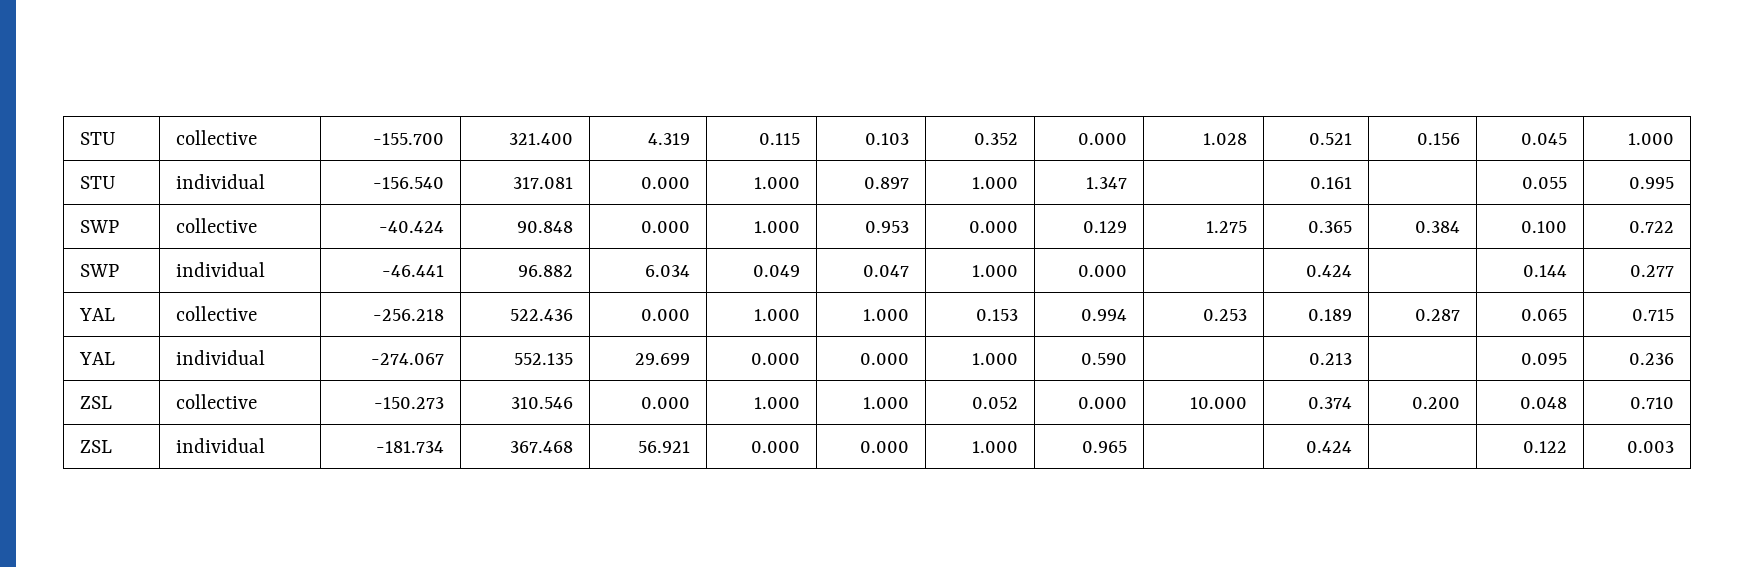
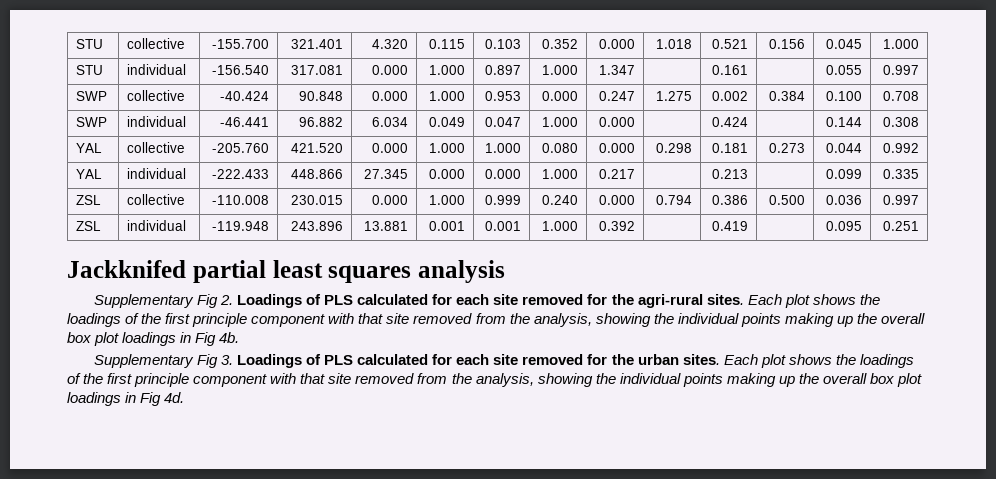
[509,133,574,145] [648,133,691,145] 321.400 | 4.319 -> [291,39,344,49] [372,39,409,49] 321.401 | 4.320
[1203,133,1248,145] 1.028 -> [656,39,693,49] 1.018
[1629,177,1675,189] 0.995 -> [883,65,920,75] 0.997
[1083,221,1128,233] 0.129 -> [599,91,636,101] 0.247
[1308,221,1353,233] 0.365 -> [712,91,749,101] 0.002
[1629,221,1675,233] 0.722 -> [883,91,920,101] 0.708
[1630,265,1675,277] 0.277 -> [883,117,920,127] 0.308
[373,309,445,321] [510,309,574,321] [641,309,691,321] [754,309,801,321] [863,309,910,321] [976,309,1019,321] [1081,309,1128,321] [1203,309,1248,321] [1308,309,1353,321] [1415,309,1461,321] [1521,309,1568,321] [1632,309,1675,321] -256.218 | 522.436 | 0.000 | 1.000 | 1.000 | 0.153 | 0.994 | 0.253 | 0.189 | 0.287 | 0.065 | 0.715 -> [212,143,270,153] [291,143,344,153] [372,143,409,153] [429,143,466,153] [485,143,522,153] [542,143,579,153] [599,143,636,153] [656,143,693,153] [712,143,749,153] [769,143,806,153] [826,143,863,153] [883,143,920,153] -205.760 | 421.520 | 0.000 | 1.000 | 1.000 | 0.080 | 0.000 | 0.298 | 0.181 | 0.273 | 0.044 | 0.992
[371,353,445,365] [514,353,574,365] [635,353,691,365] [751,353,801,365] [860,353,910,365] [972,353,1019,365] [1081,353,1128,365] -274.067 | 552.135 | 29.699 | 0.000 | 0.000 | 1.000 | 0.590 -> [212,169,270,179] [291,169,344,179] [364,169,409,179] [429,169,466,179] [485,169,522,179] [542,169,579,179] [599,169,636,179] -222.433 | 448.866 | 27.345 | 0.000 | 0.000 | 1.000 | 0.217
[1521,353,1568,365] [1629,353,1675,365] 0.095 | 0.236 -> [826,169,863,179] [883,169,920,179] 0.099 | 0.335
[374,397,445,409] [511,397,574,409] [641,397,691,409] [754,397,801,409] [863,397,910,409] [972,397,1019,409] [1078,397,1128,409] [1190,397,1248,409] [1308,397,1353,409] [1412,397,1461,409] [1520,397,1568,409] [1630,397,1675,409] [79,440,112,453] [175,438,265,453] [376,441,445,453] [510,441,574,453] [638,441,691,453] [751,441,801,453] [860,441,910,453] [972,441,1019,453] [1082,441,1128,453] [1306,441,1353,453] [1523,441,1568,453] [1627,441,1675,453] -150.273 | 310.546 | 0.000 | 1.000 | 1.000 | 0.052 | 0.000 | 10.000 | 0.374 | 0.200 | 0.048 | 0.710 // ZSL | individual | -181.734 | 367.468 | 56.921 | 0.000 | 0.000 | 1.000 | 0.965 | | 0.424 | | 0.122 | 0.003 -> [212,195,270,205] [291,195,344,205] [372,195,409,205] [429,195,466,205] [485,195,522,205] [542,195,579,205] [599,195,636,205] [656,195,693,205] [712,195,749,205] [769,195,806,205] [826,195,863,205] [883,195,920,205] [75,221,101,231] [126,220,186,231] [212,221,270,231] [291,221,344,231] [364,221,409,231] [429,221,466,231] [485,221,522,231] [542,221,579,231] [599,221,636,231] [712,221,749,231] [826,221,863,231] [883,221,920,231] [67,260,505,283] [93,294,880,308] [67,313,925,327] [67,332,240,346] [93,354,914,368] [67,373,923,387] [67,392,185,406] -110.008 | 230.015 | 0.000 | 1.000 | 0.999 | 0.240 | 0.000 | 0.794 | 0.386 | 0.500 | 0.036 | 0.997 // ZSL | individual | -119.948 | 243.896 | 13.881 | 0.001 | 0.001 | 1.000 | 0.392 | | 0.419 | | 0.095 | 0.251 // Jackknifed partial least squares analysis // Supplementary Fig 2. Loadings of PLS calculated for each site removed for the agri-rural sites. Each plot shows the loadings of the first principle component with that site removed from the analysis, showing the individual points making up the overall box plot loadings in Fig 4b. // Supplementary Fig 3. Loadings of PLS calculated for each site removed for the urban sites. Each plot shows the loadings of the first principle component with that site removed from the analysis, showing the individual points making up the overall box plot loadings in Fig 4d.

